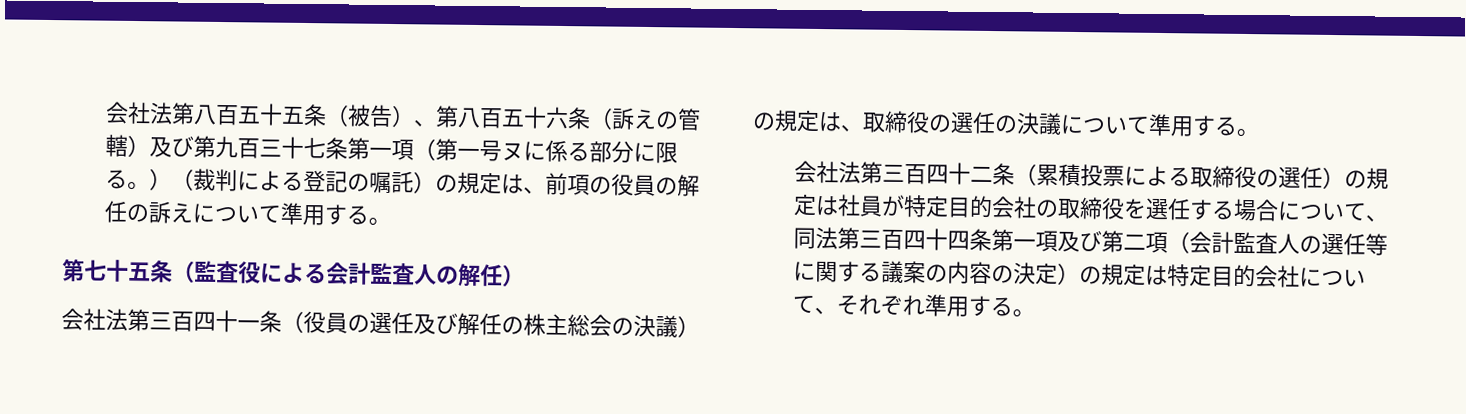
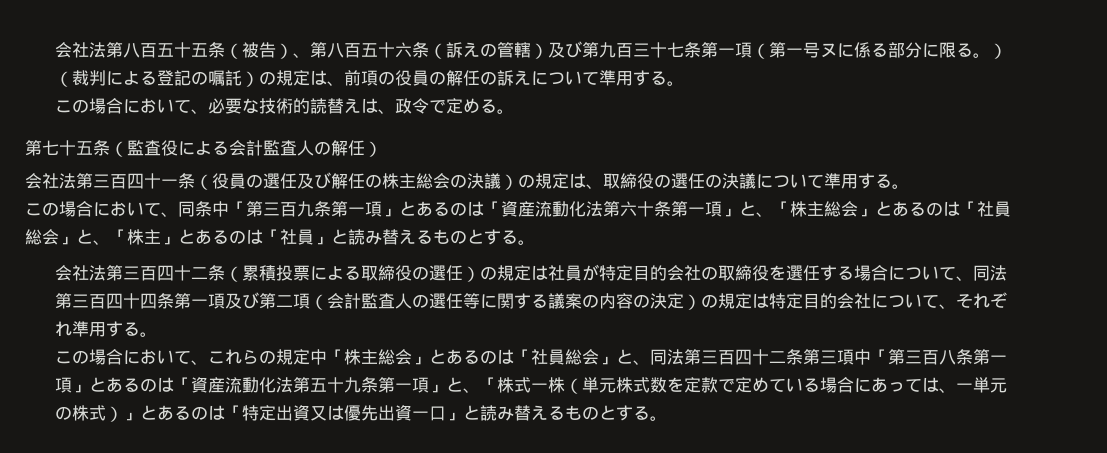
(391, 221) none -> [54,98,514,114] // この場合において、必要な技術的読替えは、政令で定める。
(1259, 133) none -> [25,201,1011,217] [25,229,535,245] // この場合において、同条中「第三百九条第一項」とあるのは「資産流動化法第六十条第一項」と、「株主総会」とあるのは「社員総会」と、「株主」とあるのは「社員」と読み替えるものとする。
(1035, 313) none -> [54,349,1007,365] [54,377,1007,394] [54,405,667,422] // この場合において、これらの規定中「株主総会」とあるのは「社員総会」と、同法第三百四十二条第三項中「第三百八条第一項」とあるのは「資産流動化法第五十九条第一項」と、「株式一株（単元株式数を定款で定めている場合にあっては、一単元の株式）」とあるのは「特定出資又は優先出資一口」と読み替えるものとする。

